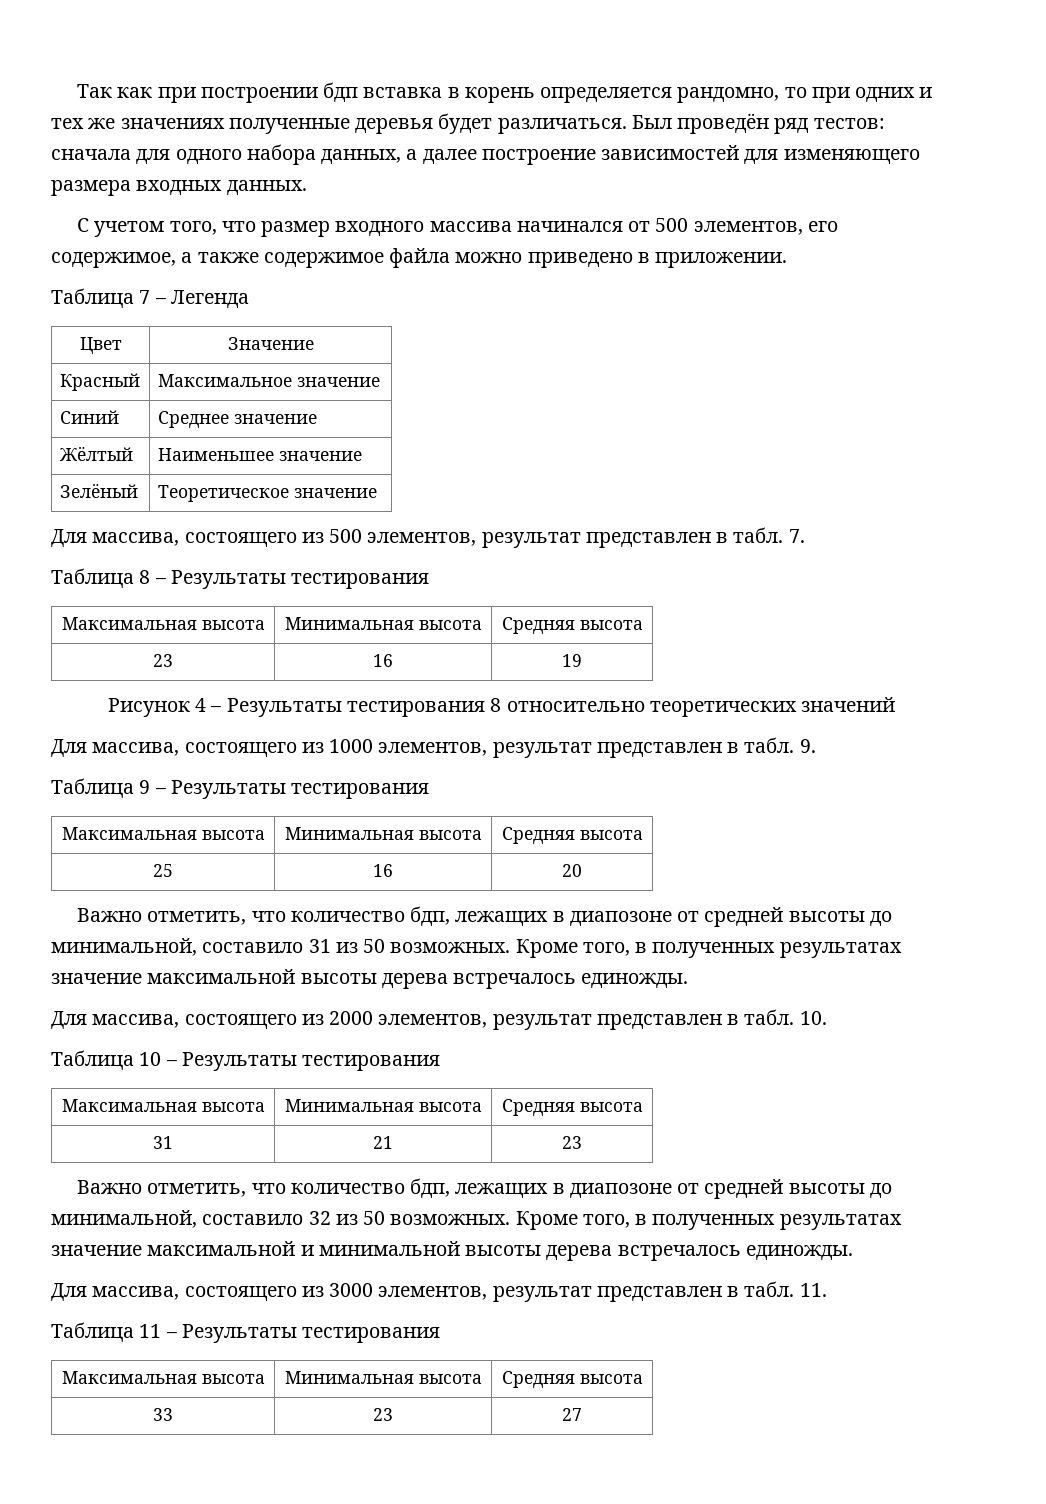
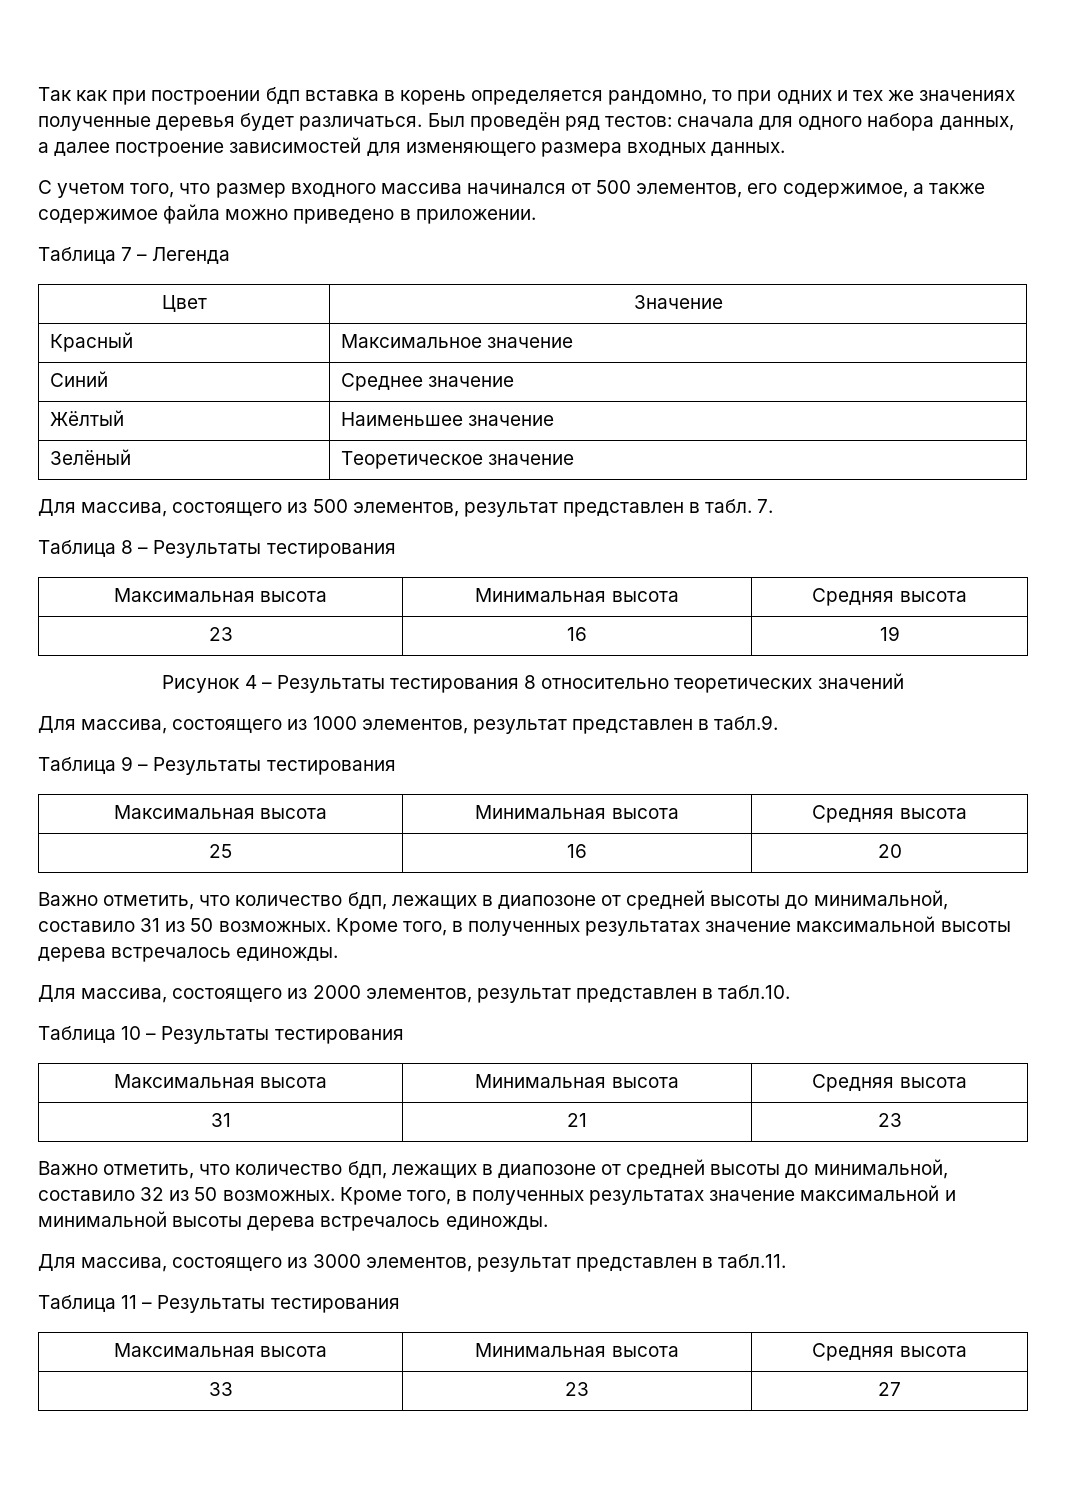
[744,737,816,753] табл. 9. -> [714,715,779,730] табл.9.
[744,1009,827,1025] табл. 10. -> [718,985,791,999] табл.10.
[744,1281,827,1297] табл. 11. -> [718,1254,787,1268] табл.11.

